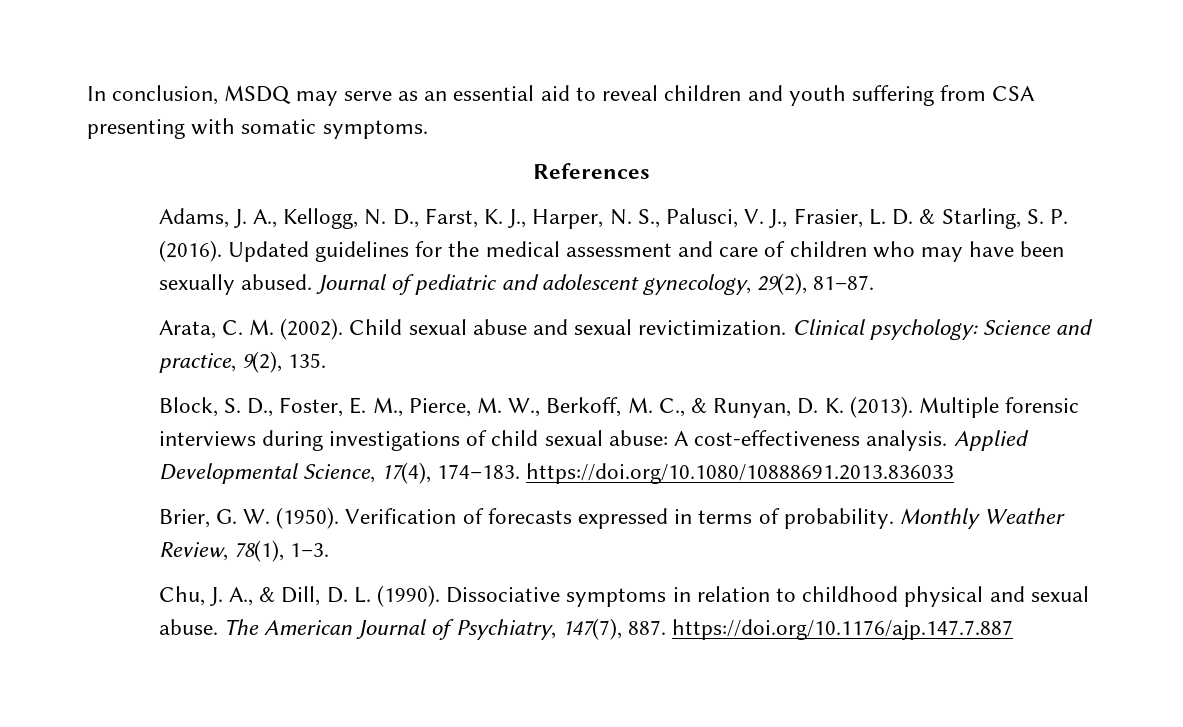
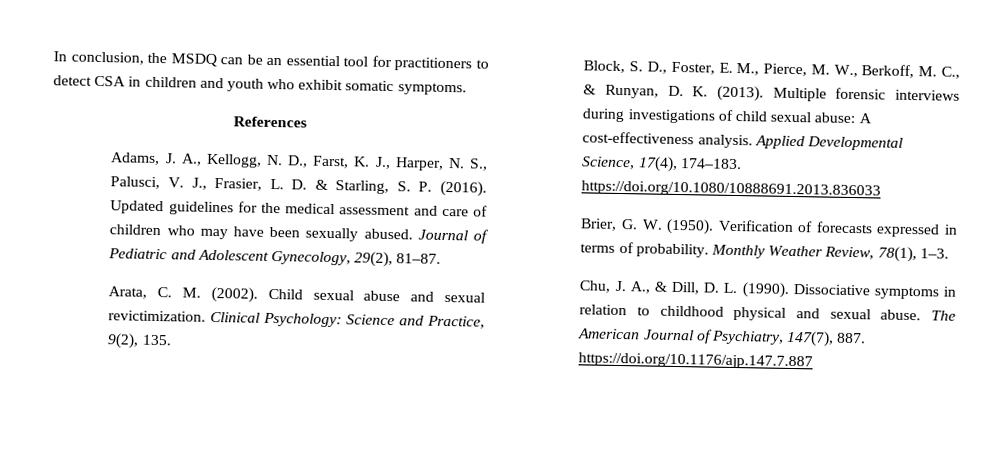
[224,85,1036,106] [87,118,236,139] MSDQ may serve as an essential aid to reveal children and youth suffering from CSA presenting with -> [147,52,489,72] [53,75,344,92] the MSDQ can be an essential tool for practitioners to detect CSA in children and youth who exhibit
[415,274,751,295] pediatric and adolescent gynecology, -> [108,248,351,266] Pediatric and Adolescent Gynecology,
[869,319,978,340] psychology: -> [263,312,343,328] Psychology:
[158,353,236,373] practice, -> [427,315,485,329] Practice,

